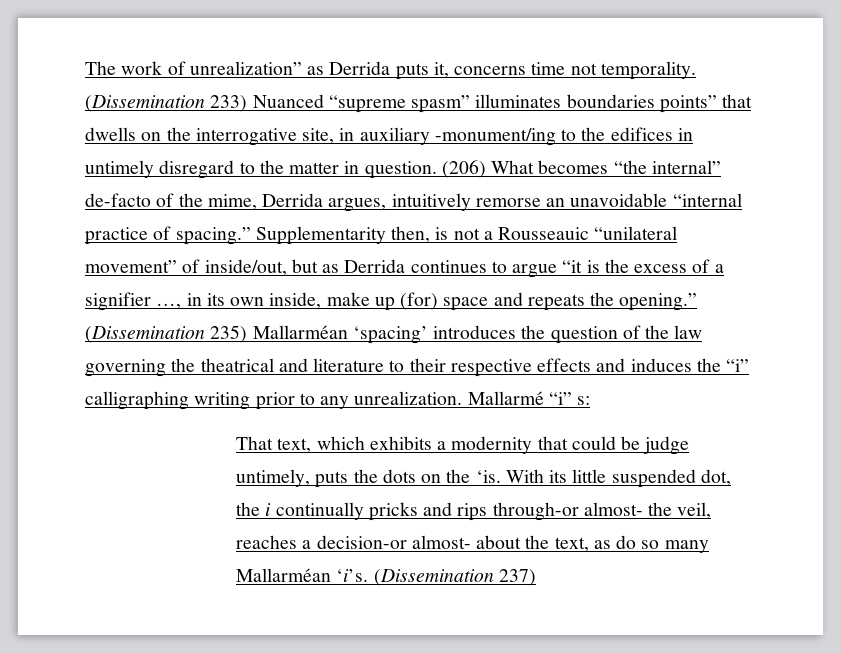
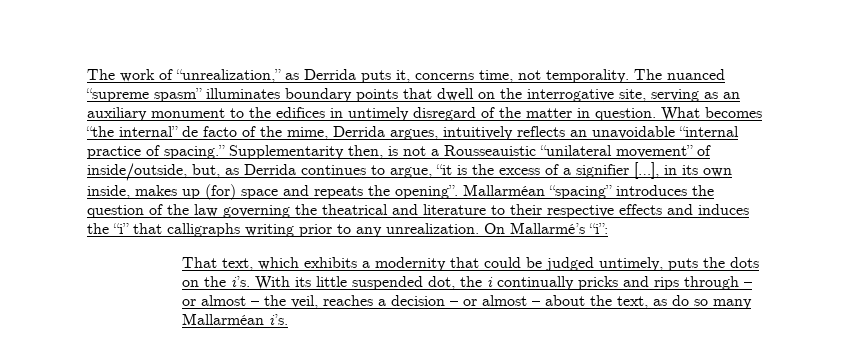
[189,61,302,75] unrealization” -> [176,69,281,83] “unrealization,”
[531,62,566,75] time -> [479,70,513,83] time,
[85,94,753,113] [85,127,556,146] (Dissemination 233) Nuanced “supreme spasm” illuminates boundaries points” that dwells on the interrogative site, in auxiliary -monument/ing -> [634,69,725,80] [86,88,740,102] [87,107,225,121] The nuanced “supreme spasm” illuminates boundary points that dwell on the interrogative site, serving as an auxiliary monument
[239,162,255,174] to -> [481,107,495,118] of
[441,160,486,178] (206) -> (656, 114) none
[85,193,151,207] de-facto -> [182,126,237,137] de facto
[475,198,541,207] remorse -> [517,126,565,137] reflects
[498,227,590,240] Rousseauic -> [444,145,536,156] Rousseauistic
[204,259,318,276] inside/out, but -> [87,163,220,181] inside/outside, but,
[512,264,558,278] argue -> [390,167,432,178] argue,
[156,303,182,309] …, -> [634,162,659,179] […],
[326,292,370,306] make -> [135,185,177,196] makes
[619,293,698,311] [85,325,428,344] opening.” (Dissemination 235) Mallarméan ‘spacing’ -> [395,184,612,199] opening”. Mallarméan “spacing”
[85,391,189,410] calligraphing -> [133,223,240,237] that calligraphs
[467,391,591,405] Mallarmé “i” s: -> [484,222,608,234] On Mallarmé’s “i”:
[643,436,690,455] judge -> [546,257,595,271] judged
[475,470,501,483] ‘is. -> [231,276,251,287] i’s.
[492,502,712,521] [236,535,471,549] through-or almost- the veil, reaches a decision-or almost- -> [684,276,753,290] [182,295,541,309] through – or almost – the veil, reaches a decision – or almost –
[336,569,536,586] ‘i’s. (Dissemination 237) -> [269,314,289,325] i’s.

